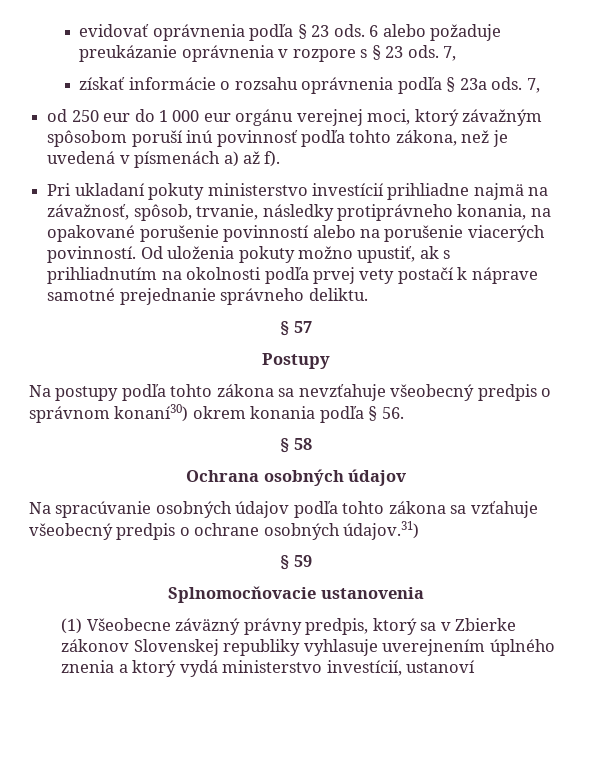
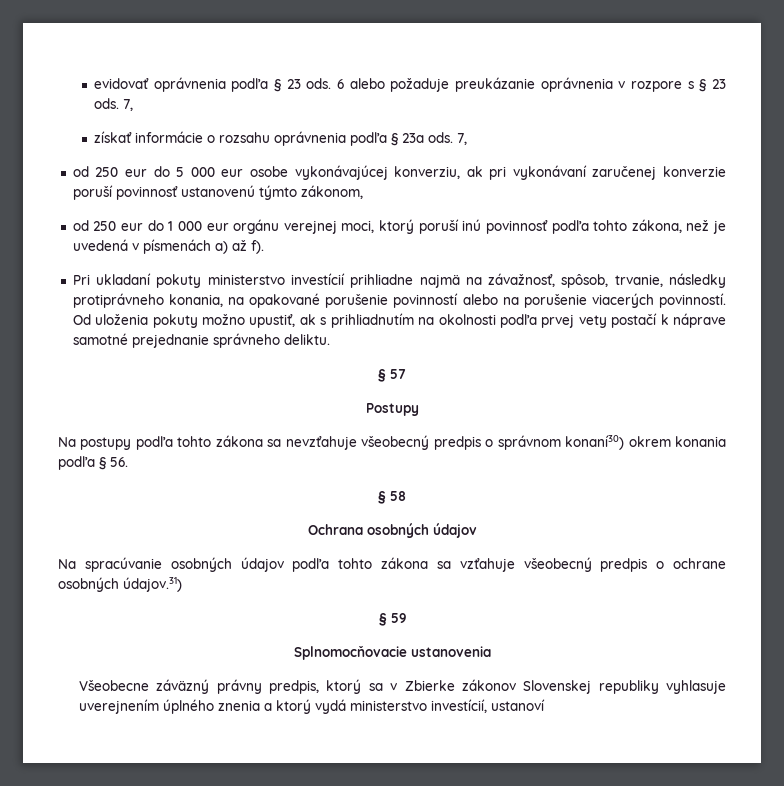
(540, 85) none -> [72,165,726,180] [72,185,363,200] // od 250 eur do 5 000 eur osobe vykonávajúcej konverziu, ak pri vykonávaní zaručenej konverzie poruší povinnosť ustanovenú týmto zákonom,
[462,109,543,126] [47,130,128,147] závažným spôsobom -> (415, 226) none
[61,618,83,634] (1) -> (491, 651) none

